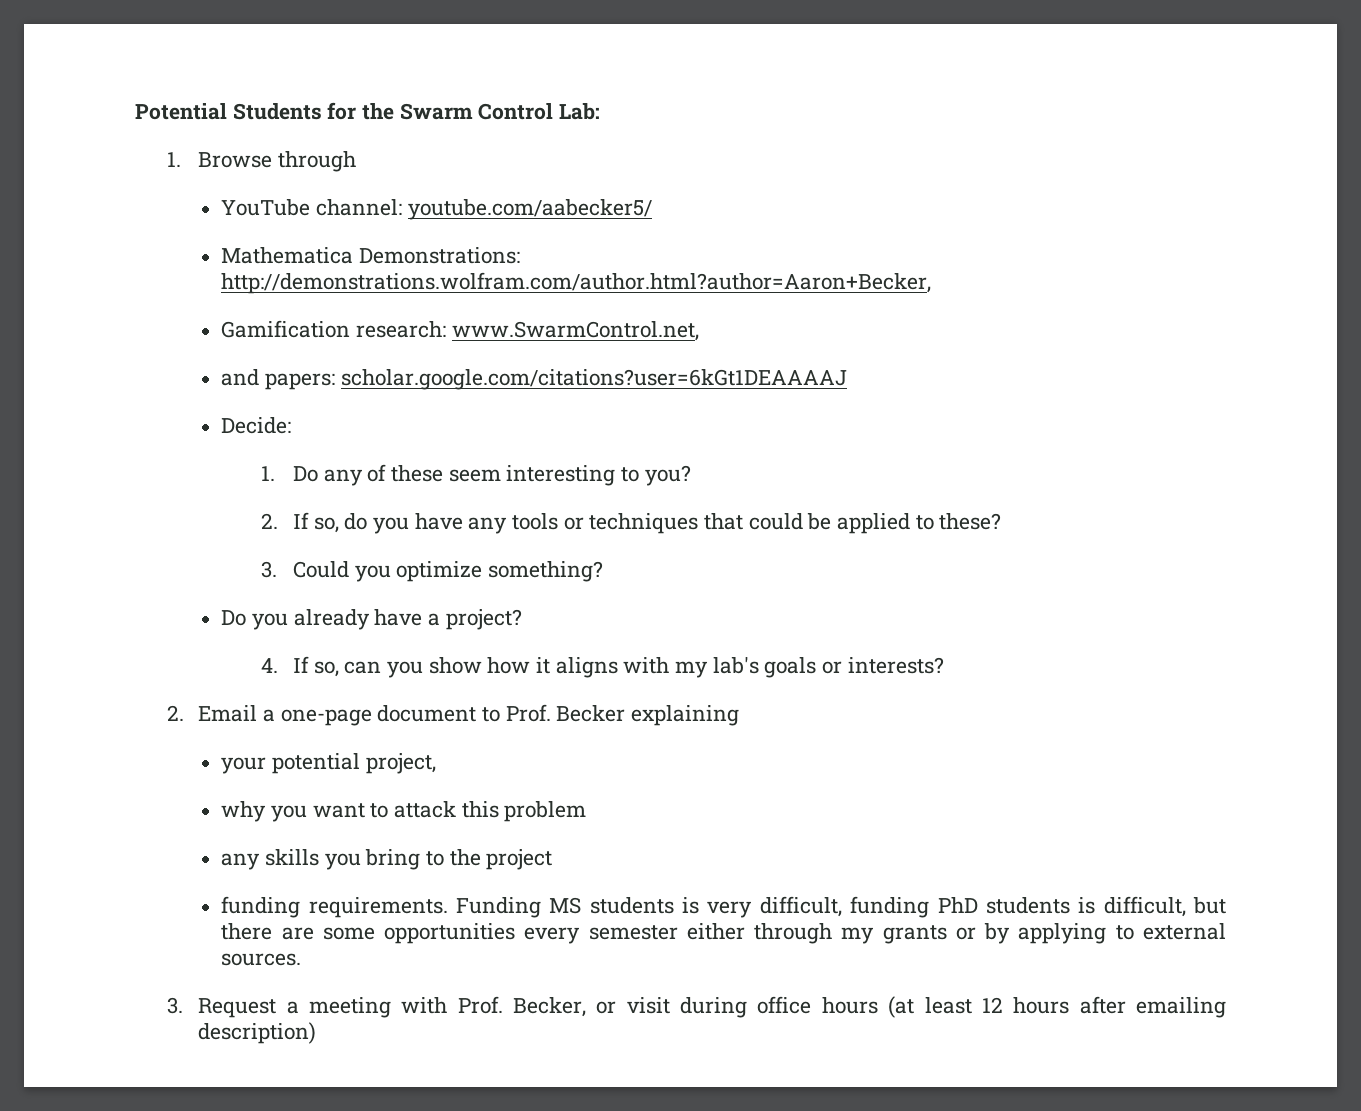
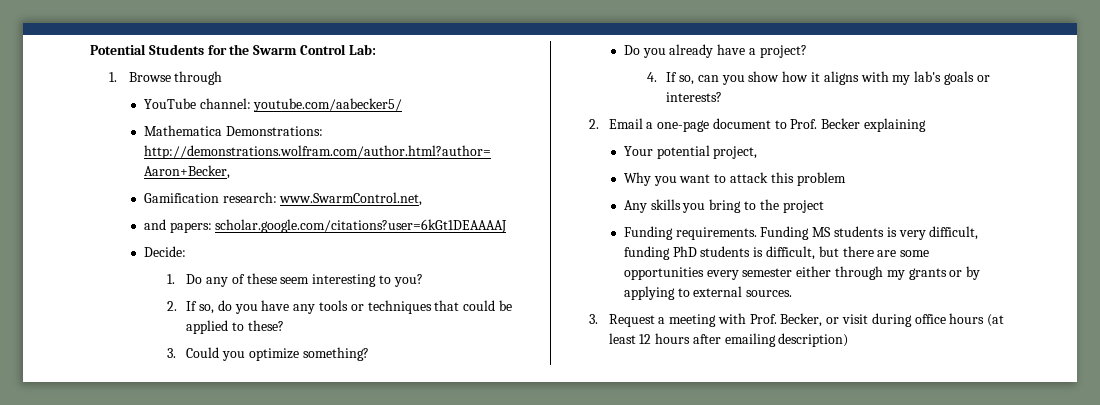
[221,757,267,774] your -> [623,146,653,156] Your
[221,801,267,822] why -> [623,172,651,186] Why
[221,853,261,870] any -> [623,200,647,213] Any
[221,896,301,918] funding -> [623,226,673,240] Funding

